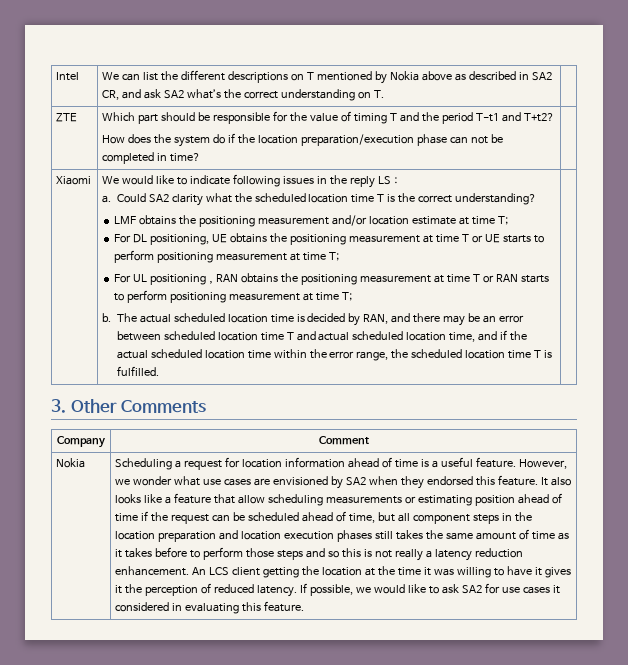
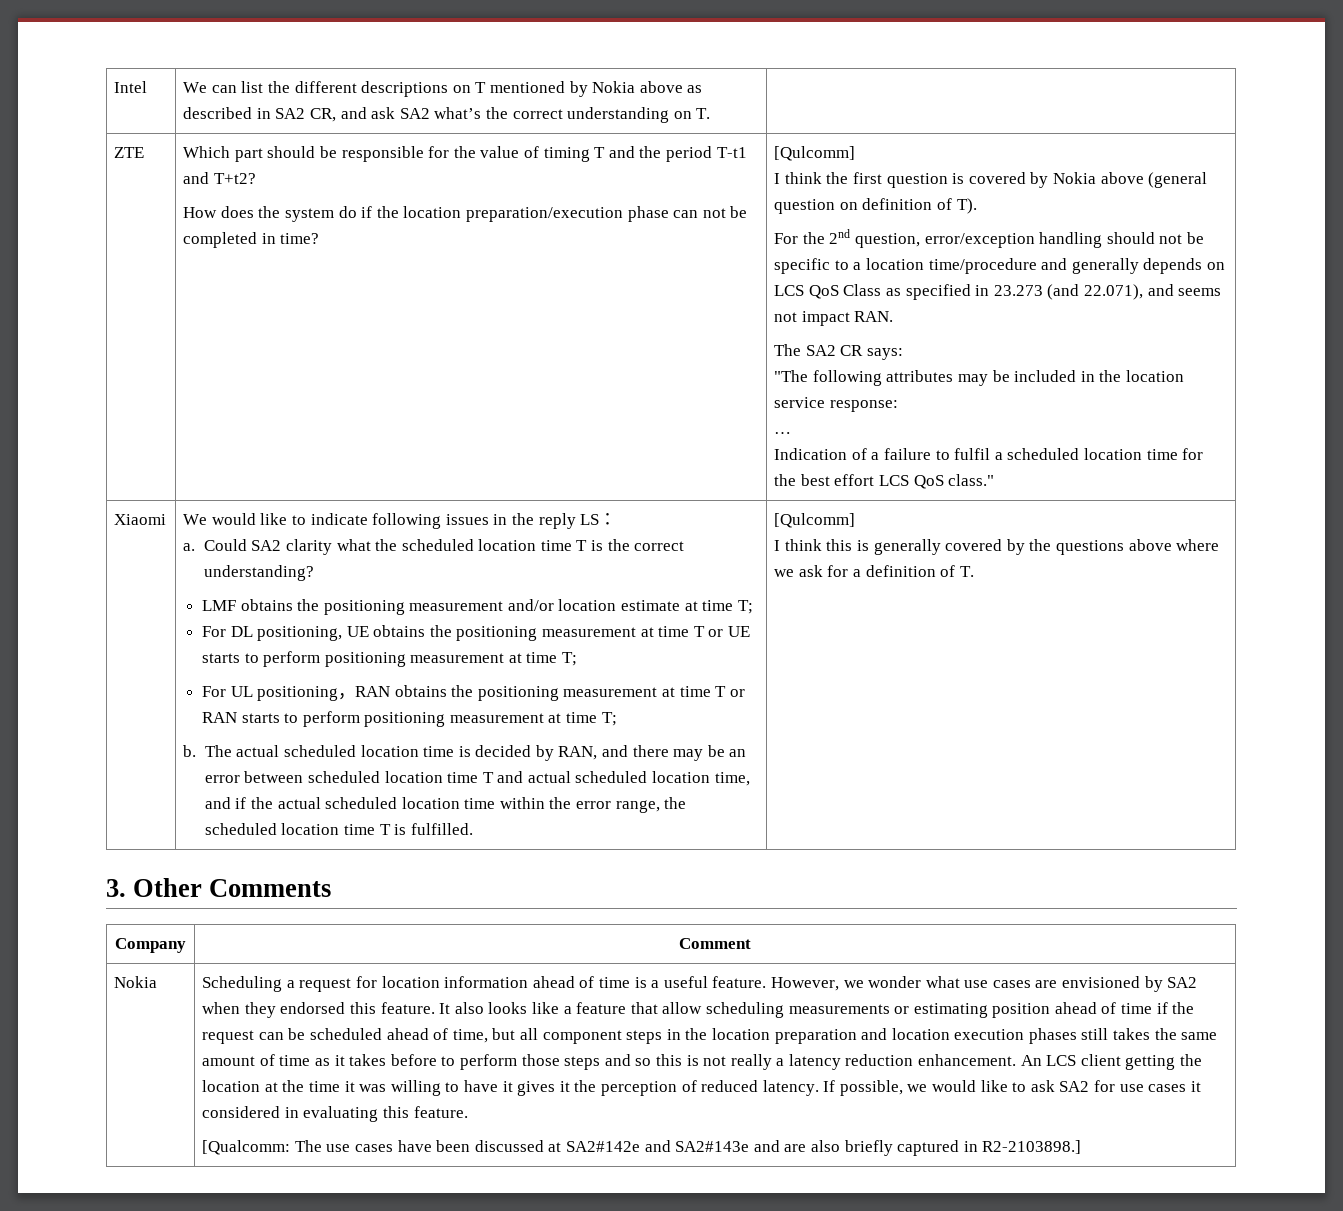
(201, 157) none -> [774,146,856,161] [774,172,1208,188] [774,198,977,214] [774,229,1204,248] [774,258,1225,274] [774,284,1222,300] [774,311,894,326] [774,344,904,360] [774,370,1184,386] [774,397,898,412] [774,432,792,434] [774,448,1204,460] [774,474,995,489] [Qulcomm] // I think the first question is covered by Nokia above (general question on definition of T). // For the 2nd question, error/exception handling should not be specific to a location time/procedure and generally depends on LCS QoS Class as specified in 23.273 (and 22.071), and seems not impact RAN. // The SA2 CR says: // "The following attributes may be included in the location service response: // … // Indication of a failure to fulfil a scheduled location time for the best effort LCS QoS class."
(159, 371) none -> [774,513,856,528] [774,539,1220,555] [774,565,974,577] [Qulcomm] // I think this is generally covered by the questions above where we ask for a definition of T.
(305, 606) none -> [202,1140,1082,1156] // [Qualcomm: The use cases have been discussed at SA2#142e and SA2#143e and are also briefly captured in R2-2103898.]

